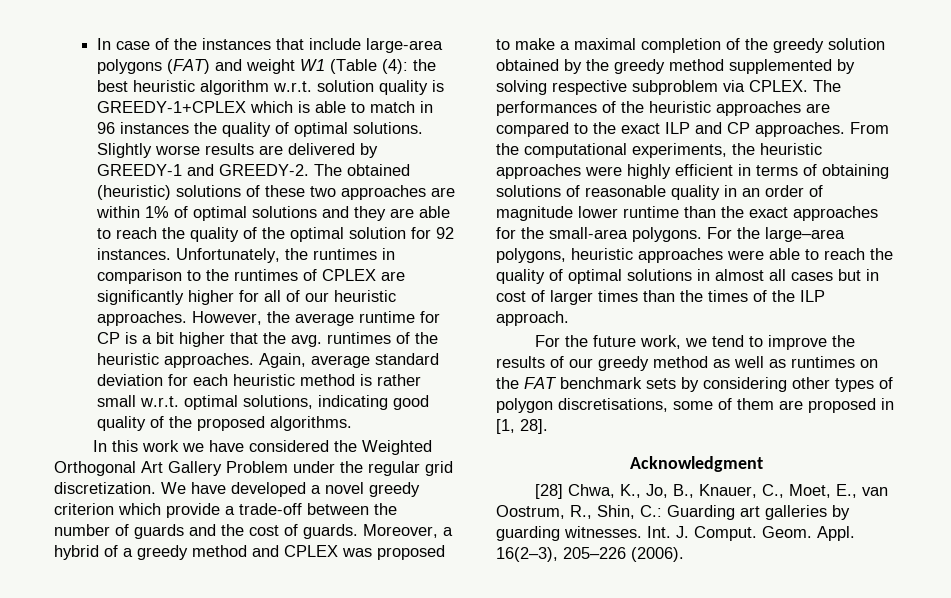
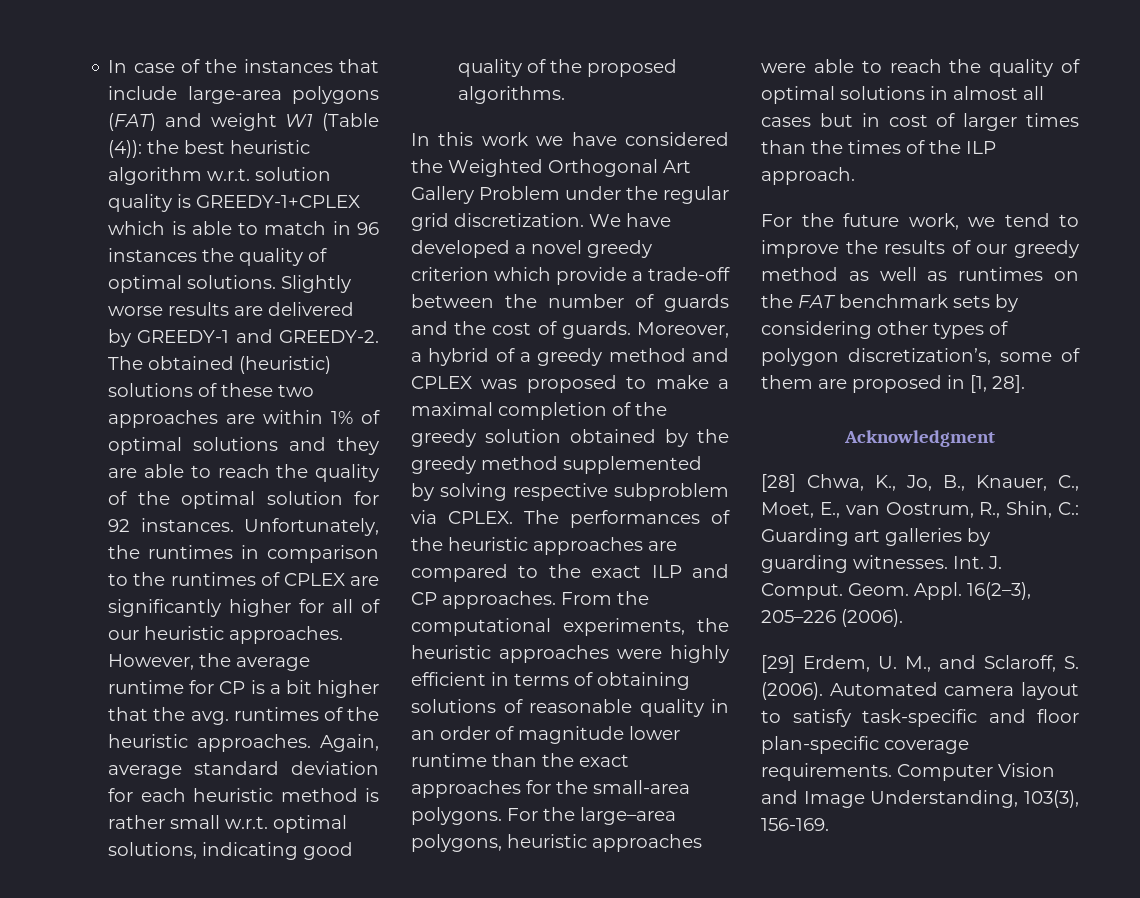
[381,59,408,74] (4): -> [108,140,143,158] (4)):
[558,398,668,412] discretisations, -> [848,348,991,365] discretization’s,
(684, 554) none -> [761,655,1079,673] [761,682,1079,700] [761,709,1079,727] [761,736,969,754] [761,763,1055,781] [761,790,1079,808] [761,818,829,831] // [29] Erdem, U. M., and Sclaroff, S. (2006). Automated camera layout to satisfy task-specific and floor plan-specific coverage requirements. Computer Vision and Image Understanding, 103(3), 156-169.

